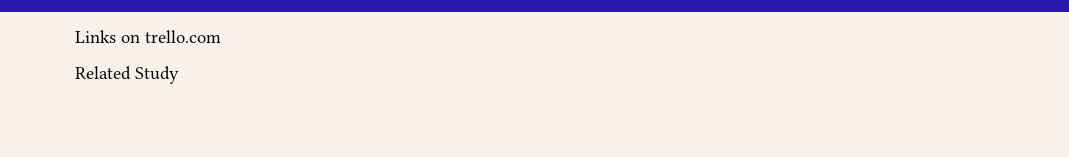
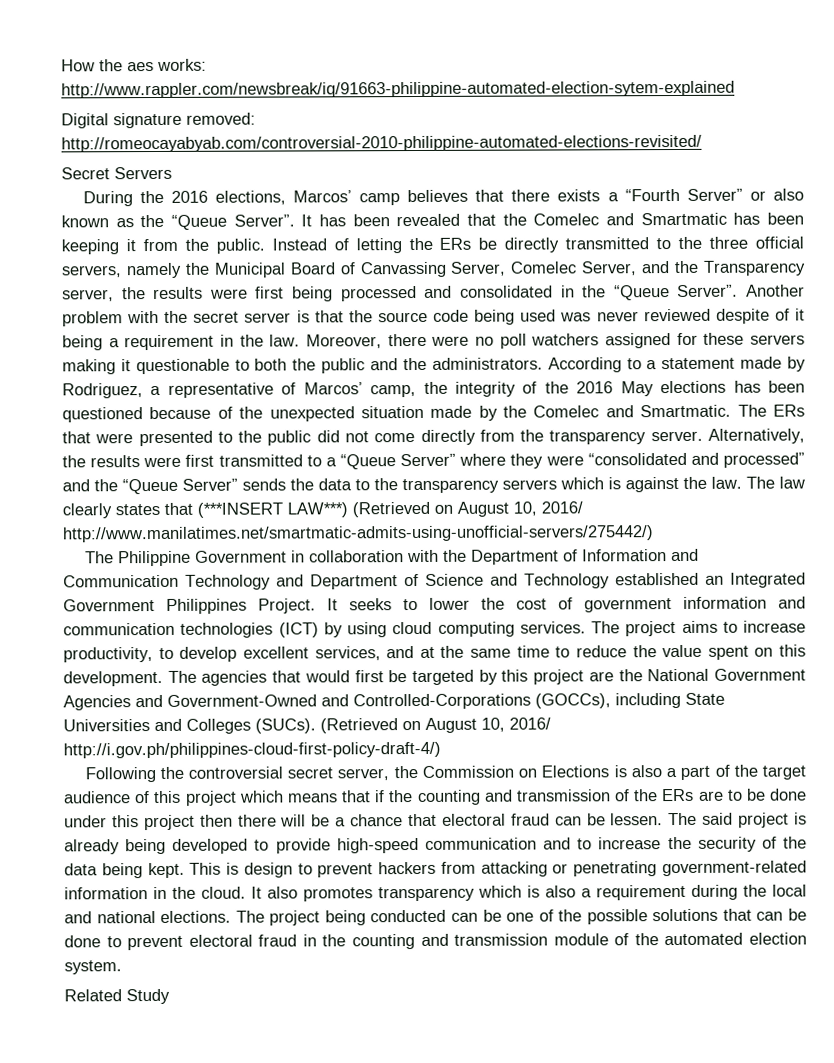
[75,30,221,43] Links on trello.com -> [61,58,207,72] [61,80,735,99] [61,112,256,129] [61,134,702,153] [61,166,172,180] [82,188,804,207] [61,212,804,230] [61,236,804,255] [61,260,806,279] [62,284,806,302] [62,308,806,327] [62,332,805,351] [62,356,807,375] [62,380,806,399] [62,404,805,423] [62,428,805,447] [62,452,805,470] [62,476,805,495] [62,501,583,519] [62,525,654,543] [84,548,699,567] [63,572,806,590] [63,596,806,614] [63,620,806,638] [63,644,806,663] [63,668,806,687] [63,692,725,711] [63,717,551,734] [63,741,441,759] [84,764,806,783] [63,788,807,806] [64,812,808,831] [64,836,808,855] [64,860,807,879] [64,884,807,902] [64,908,807,926] [64,932,807,951] [64,960,122,975] How the aes works: http://www.rappler.com/newsbreak/iq/91663-philippine-automated-election-sytem-explained // Digital signature removed: http://romeocayabyab.com/controversial-2010-philippine-automated-elections-revisited/ // Secret Servers // During the 2016 elections, Marcos’ camp believes that there exists a “Fourth Server” or also known as the “Queue Server”. It has been revealed that the Comelec and Smartmatic has been keeping it from the public. Instead of letting the ERs be directly transmitted to the three official servers, namely the Municipal Board of Canvassing Server, Comelec Server, and the Transparency server, the results were first being processed and consolidated in the “Queue Server”. Another problem with the secret server is that the source code being used was never reviewed despite of it being a requirement in the law. Moreover, there were no poll watchers assigned for these servers making it questionable to both the public and the administrators. According to a statement made by Rodriguez, a representative of Marcos’ camp, the integrity of the 2016 May elections has been questioned because of the unexpected situation made by the Comelec and Smartmatic. The ERs that were presented to the public did not come directly from the transparency server. Alternatively, the results were first transmitted to a “Queue Server” where they were “consolidated and processed” and the “Queue Server” sends the data to the transparency servers which is against the law. The law clearly states that (***INSERT LAW***) (Retrieved on August 10, 2016/ http://www.manilatimes.net/smartmatic-admits-using-unofficial-servers/275442/) // The Philippine Government in collaboration with the Department of Information and Communication Technology and Department of Science and Technology established an Integrated Government Philippines Project. It seeks to lower the cost of government information and communication technologies (ICT) by using cloud computing services. The project aims to increase productivity, to develop excellent services, and at the same time to reduce the value spent on this development. The agencies that would first be targeted by this project are the National Government Agencies and Government-Owned and Controlled-Corporations (GOCCs), including State Universities and Colleges (SUCs). (Retrieved on August 10, 2016/ http://i.gov.ph/philippines-cloud-first-policy-draft-4/) // Following the controversial secret server, the Commission on Elections is also a part of the target audience of this project which means that if the counting and transmission of the ERs are to be done under this project then there will be a chance that electoral fraud can be lessen. The said project is already being developed to provide high-speed communication and to increase the security of the data being kept. This is design to prevent hackers from attacking or penetrating government-related information in the cloud. It also promotes transparency which is also a requirement during the local and national elections. The project being conducted can be one of the possible solutions that can be done to prevent electoral fraud in the counting and transmission module of the automated election system.

